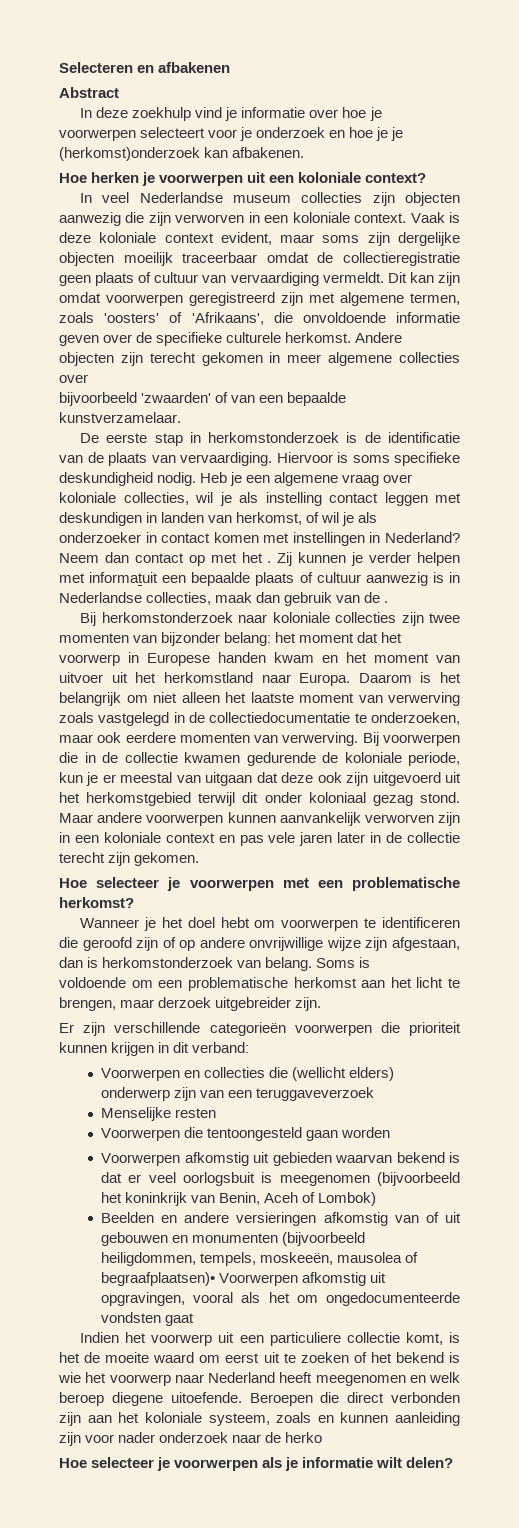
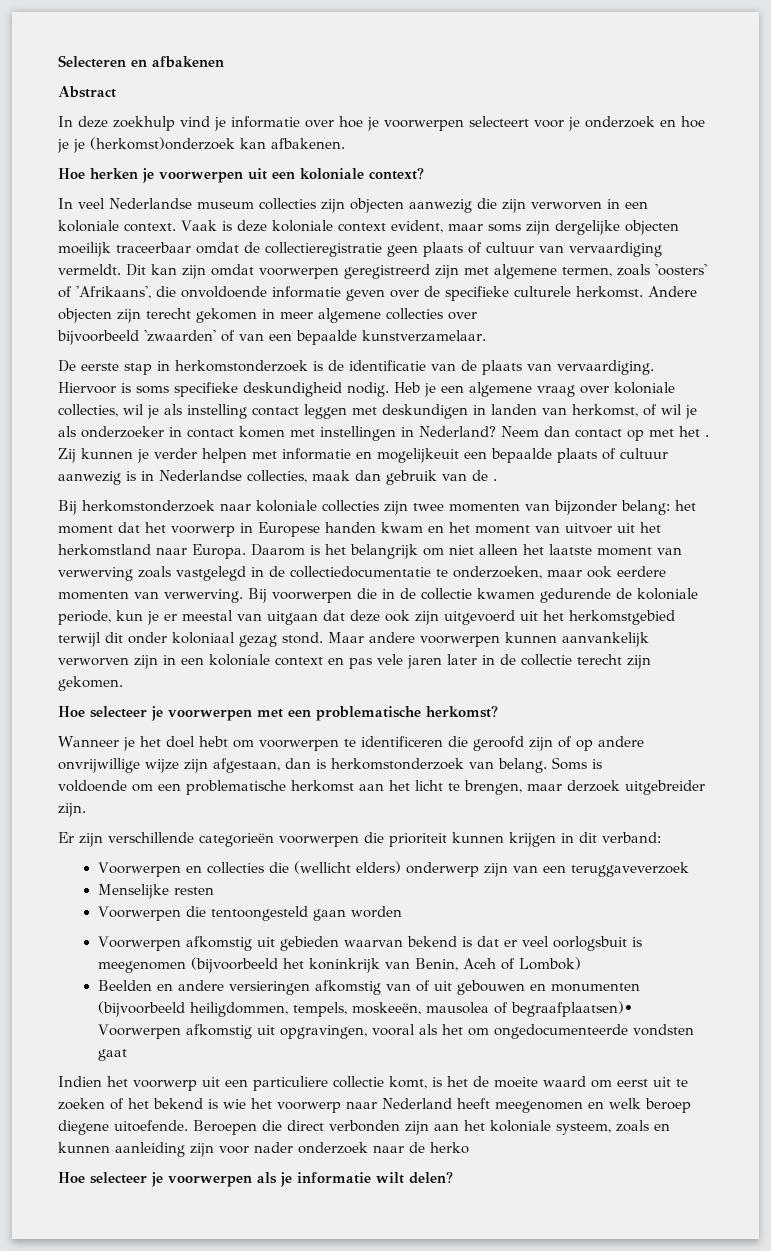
[89,572,159,583] informatuit -> [282,448,459,463] informatie en mogelijkeuit

